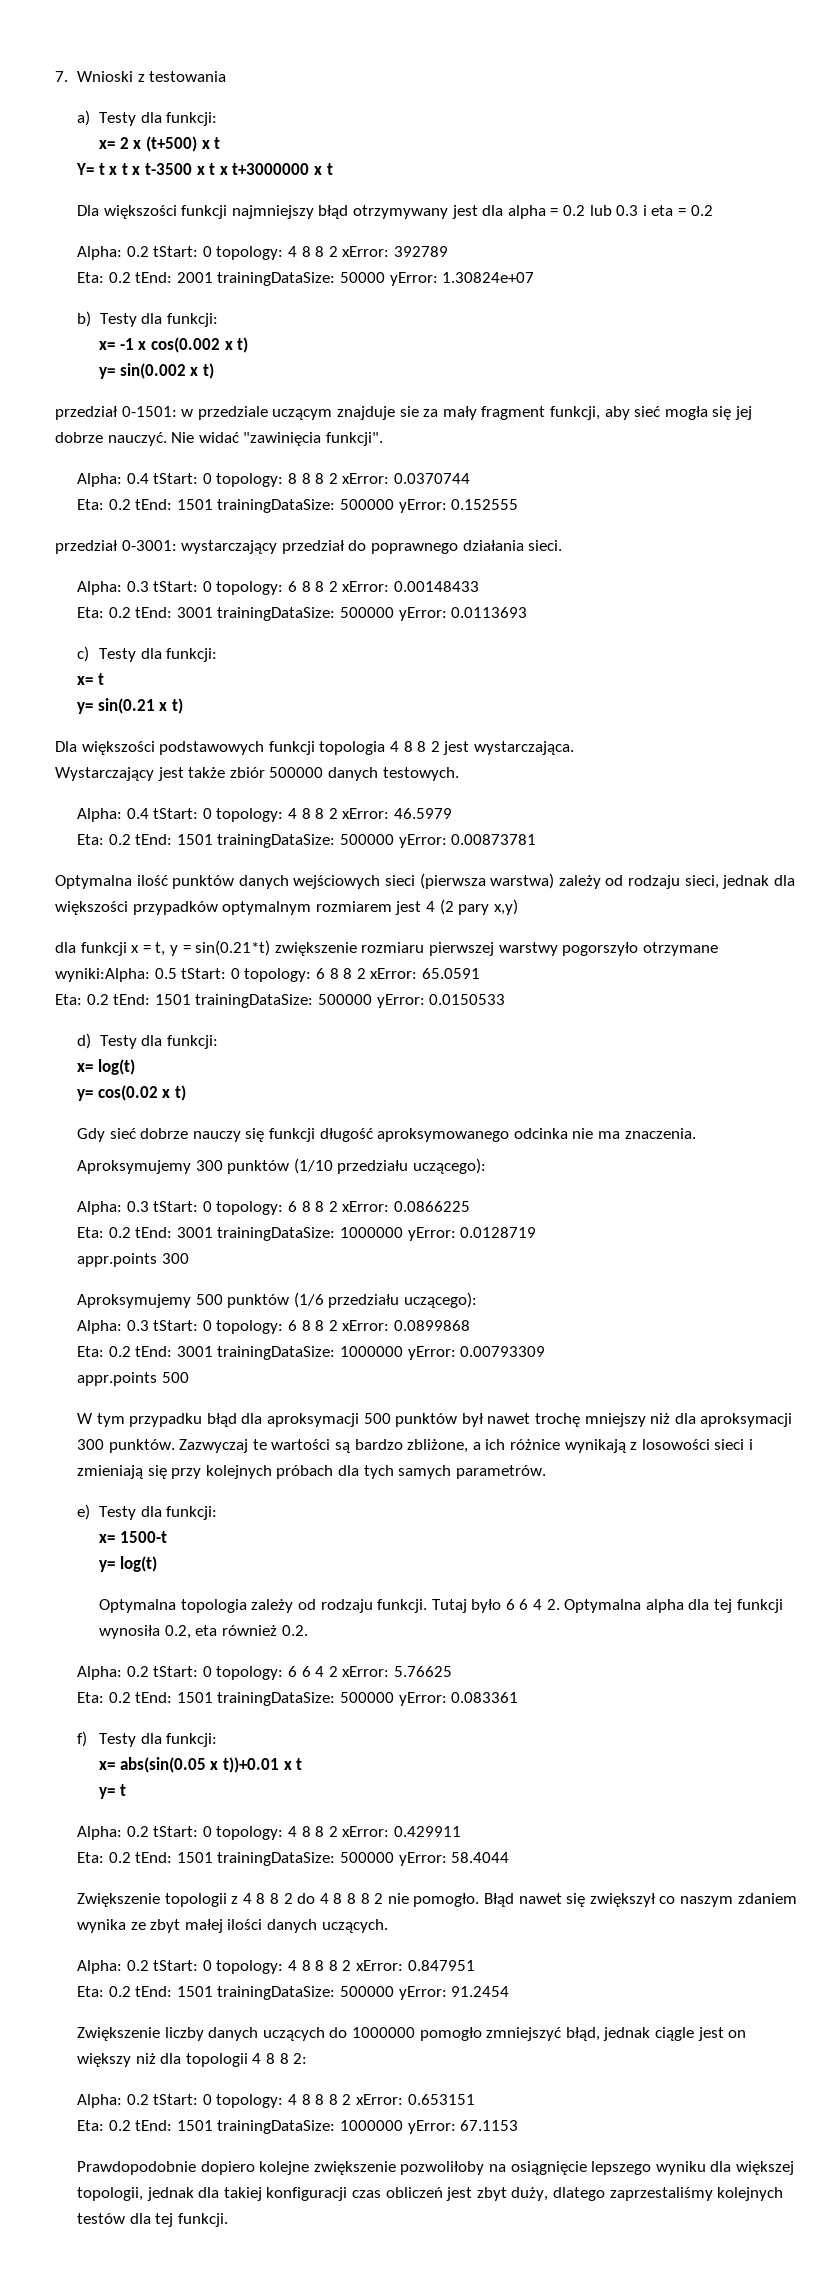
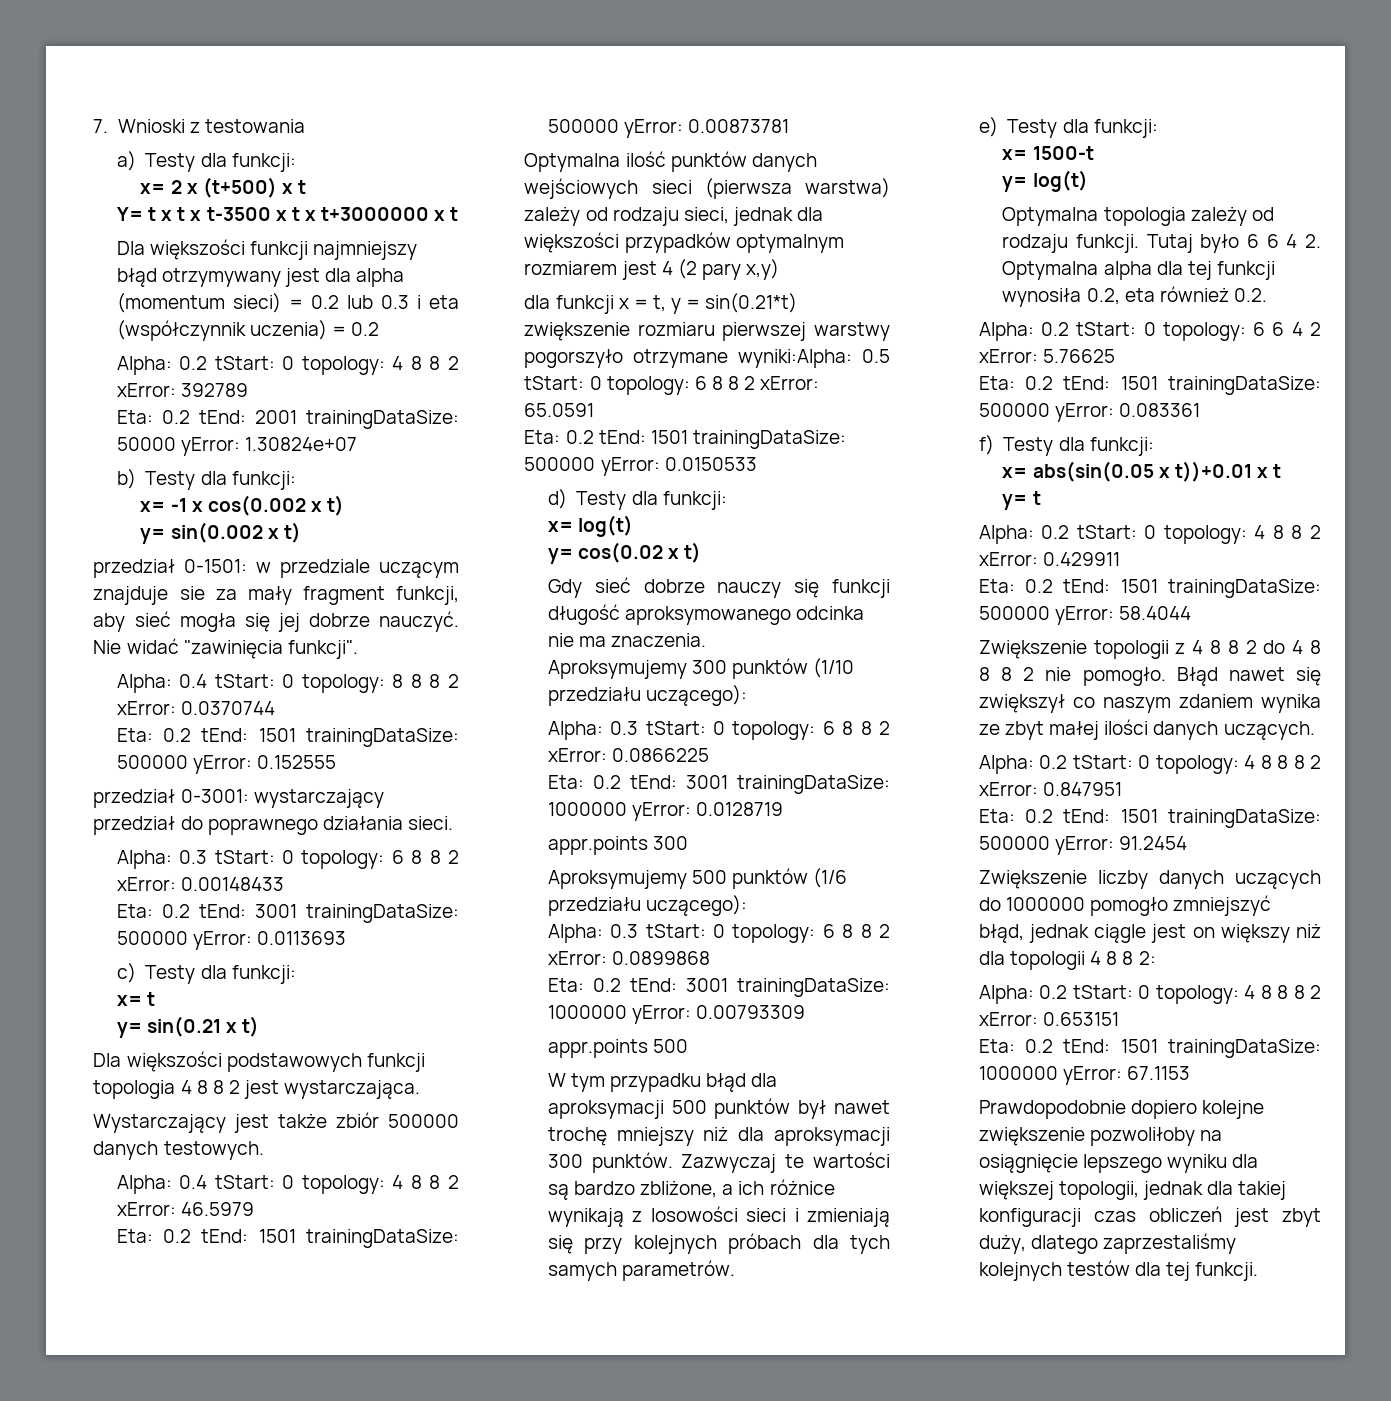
(546, 212) none -> [116,293,281,313] (momentum sieci)
(674, 210) none -> [116,320,328,341] (współczynnik uczenia)

